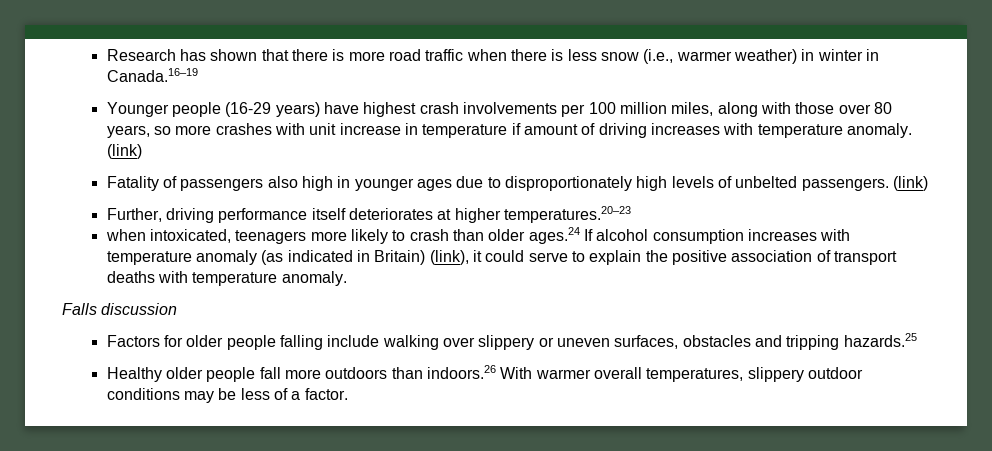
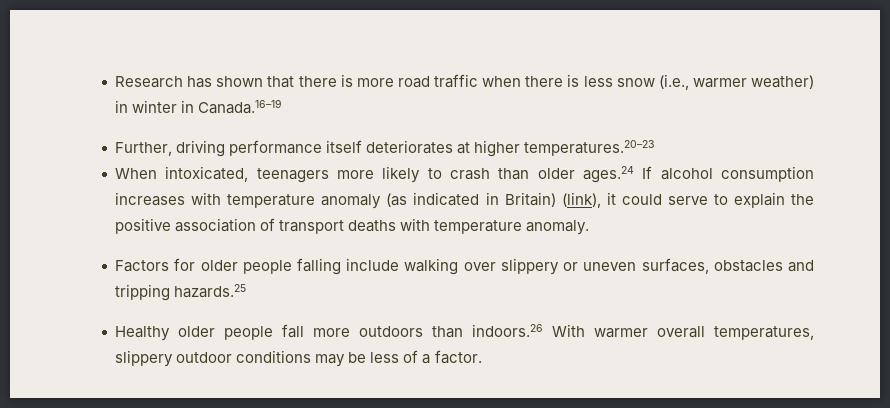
[106,102,892,117] [106,123,912,138] [106,144,142,159] [106,176,928,191] // Younger people (16-29 years) have highest crash involvements per 100 million miles, along with those over 80 years, so more crashes with unit increase in temperature if amount of driving increases with temperature anomaly. (link) // Fatality of passengers also high in younger ages due to disproportionately high levels of unbelted passengers. (link) -> (283, 106) none
[105,229,146,241] when -> [115,168,158,179] When
[62,303,178,315] // Falls discussion -> (590, 227) none

